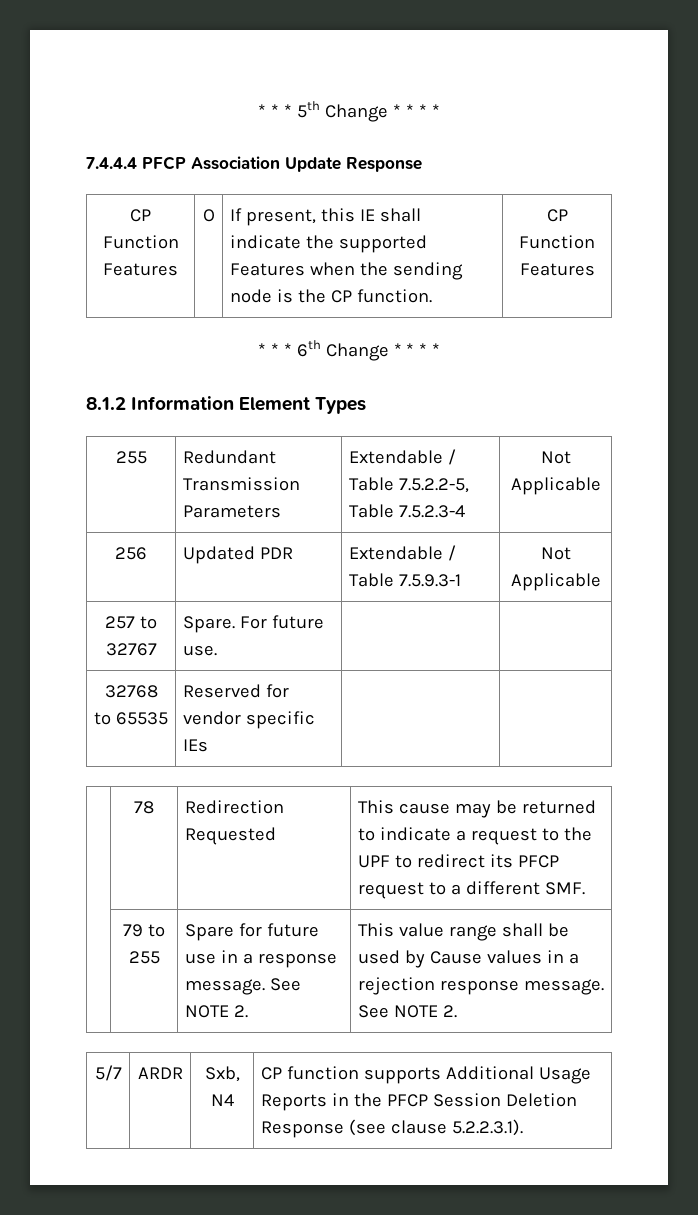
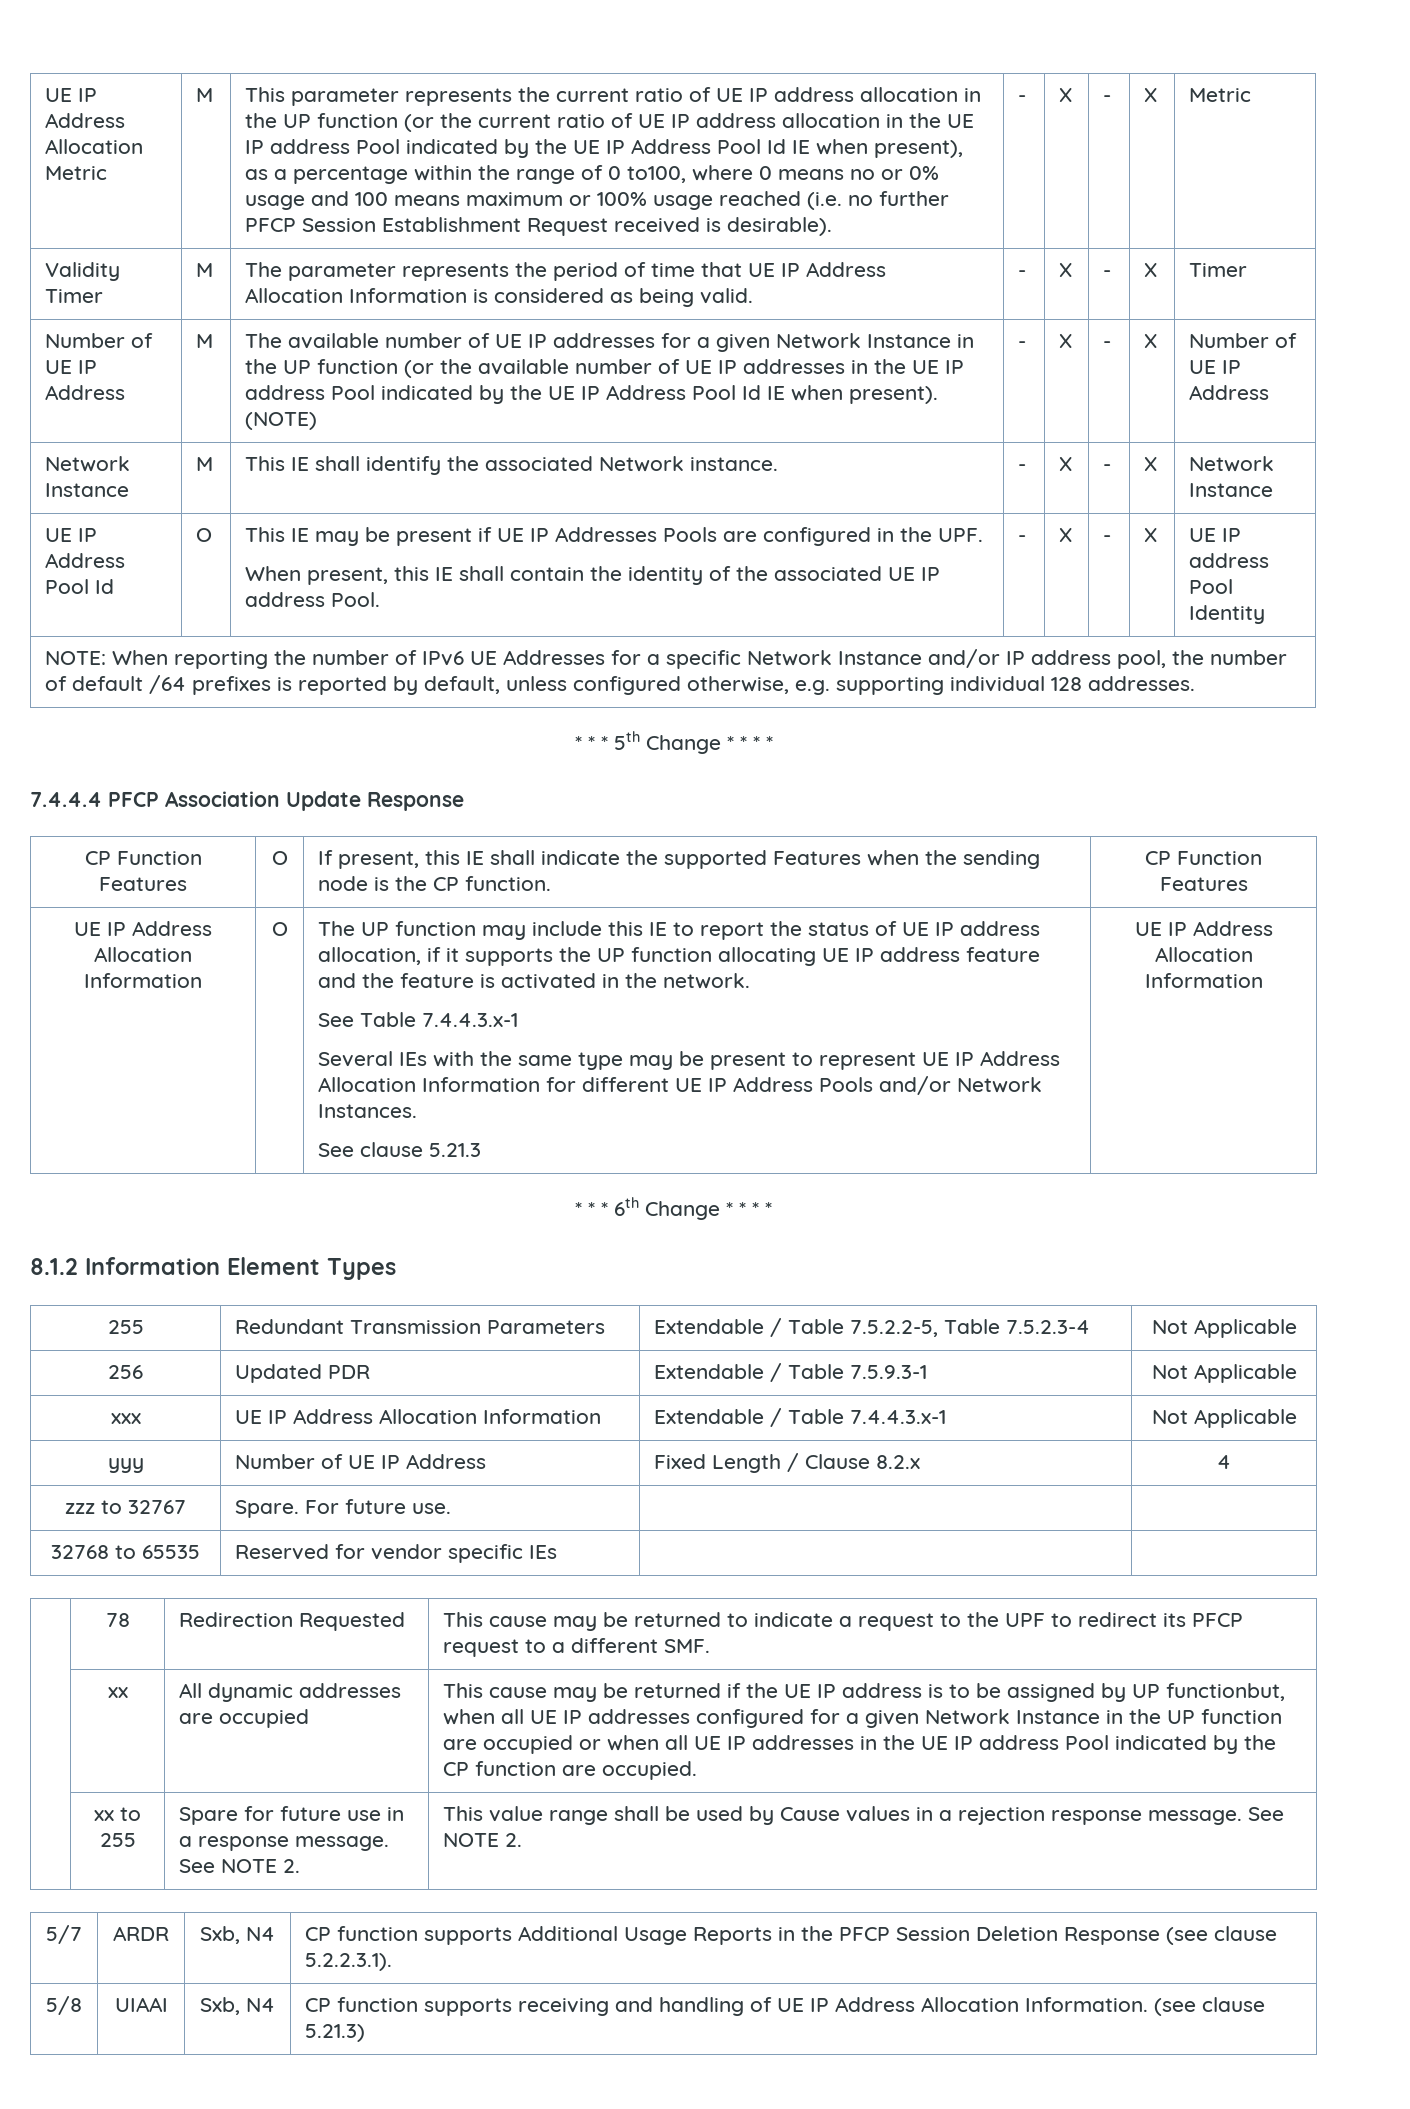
(258, 110) none -> [45,88,98,102] [45,113,126,128] [45,139,144,154] [45,166,108,180] [196,88,214,102] [245,87,982,106] [245,113,975,132] [245,139,964,158] [245,165,940,184] [245,191,950,210] [245,217,833,236] [1018,95,1027,102] [1059,88,1073,102] [1103,95,1112,102] [1144,88,1158,102] [1189,88,1252,102] [45,262,121,281] [45,289,104,303] [196,263,214,277] [245,262,887,281] [245,288,754,307] [1018,270,1027,277] [1059,263,1073,277] [1103,270,1112,277] [1144,263,1158,277] [1189,263,1248,277] [45,333,154,348] [45,360,98,374] [45,385,126,400] [196,334,214,348] [245,333,975,352] [245,359,965,378] [245,385,939,404] [245,412,318,430] [1018,341,1027,348] [1059,334,1073,348] [1103,341,1112,348] [1144,334,1158,348] [1189,333,1298,348] [1189,360,1242,374] [1189,385,1270,400] [45,456,131,472] [45,483,130,497] [196,457,214,471] [245,456,779,475] [1018,464,1027,471] [1059,457,1073,471] [1103,464,1112,471] [1144,457,1158,471] [1189,456,1275,472] [1189,483,1274,497] [45,528,98,542] [45,553,126,568] [45,579,115,594] [196,528,213,542] [245,527,984,546] [245,566,941,585] [245,592,381,607] [1018,535,1027,542] [1059,528,1073,542] [1103,535,1112,542] [1144,528,1158,542] [1189,528,1242,542] [1189,553,1270,568] [1189,579,1234,594] [1189,605,1266,624] [45,649,1288,669] [45,675,1196,695] UE IP Address Allocation Metric | M | This parameter represents the current ratio of UE IP address allocation in the UP function (or the current ratio of UE IP address allocation in the UE IP address Pool indicated by the UE IP Address Pool Id IE when present), as a percentage within the range of 0 to100, where 0 means no or 0% usage and 100 means maximum or 100% usage reached (i.e. no further PFCP Session Establishment Request received is desirable). | - | X | - | X | Metric // Validity Timer | M | The parameter represents the period of time that UE IP Address Allocation Information is considered as being valid. | - | X | - | X | Timer // Number of UE IP Address | M | The available number of UE IP addresses for a given Network Instance in the UP function (or the available number of UE IP addresses in the UE IP address Pool indicated by the UE IP Address Pool Id IE when present). (NOTE) | - | X | - | X | Number of UE IP Address // Network Instance | M | This IE shall identify the associated Network instance. | - | X | - | X | Network Instance // UE IP Address Pool Id | O | This IE may be present if UE IP Addresses Pools are configured in the UPF. // When present, this IE shall contain the identity of the associated UE IP address Pool. | - | X | - | X | UE IP address Pool Identity // NOTE: When reporting the number of IPv6 UE Addresses for a specific Network Instance and/or IP address pool, the number of default /64 prefixes is reported by default, unless configured otherwise, e.g. supporting individual 128 addresses. //
(595, 269) none -> [74,921,212,936] [94,947,192,962] [84,973,202,988] [271,922,288,936] [318,921,1041,940] [318,947,1041,966] [318,973,751,989] [318,1012,519,1027] [318,1051,1061,1070] [318,1076,1043,1095] [318,1104,418,1118] [318,1142,482,1157] [1134,921,1273,936] [1154,947,1253,962] [1144,973,1263,988] // UE IP Address Allocation Information | O | The UP function may include this IE to report the status of UE IP address allocation, if it supports the UP function allocating UE IP address feature and the feature is activated in the network. // See Table 7.4.4.3.x-1 // Several IEs with the same type may be present to represent UE IP Address Allocation Information for different UE IP Address Pools and/or Network Instances. // See clause 5.21.3 | UE IP Address Allocation Information
[105,616,136,629] 257 -> [110,1413,141,1424] [235,1409,602,1424] [654,1408,947,1427] [1151,1409,1297,1428] [107,1458,144,1473] [235,1454,487,1469] [654,1453,921,1473] [1217,1455,1231,1469] [65,1503,95,1514] xxx | UE IP Address Allocation Information | Extendable / Table 7.4.4.3.x-1 | Not Applicable // yyy | Number of UE IP Address | Fixed Length / Clause 8.2.x | 4 // zzz
[123,924,144,937] 79 -> [107,1687,128,1698] [179,1683,402,1702] [179,1709,310,1728] [443,1683,1286,1702] [443,1709,1283,1728] [443,1735,1277,1754] [443,1761,698,1780] [94,1810,114,1821] xx | All dynamic addresses are occupied | This cause may be returned if the UE IP address is to be assigned by UP functionbut, when all UE IP addresses configured for a given Network Instance in the UP function are occupied or when all UE IP addresses in the UE IP address Pool indicated by the CP function are occupied. // | xx
(523, 1127) none -> [46,1996,82,2015] [114,1997,168,2012] [200,1997,275,2015] [305,1997,1266,2016] [305,2024,366,2042] // 5/8 | UIAAI | Sxb, N4 | CP function supports receiving and handling of UE IP Address Allocation Information. (see clause 5.21.3)

